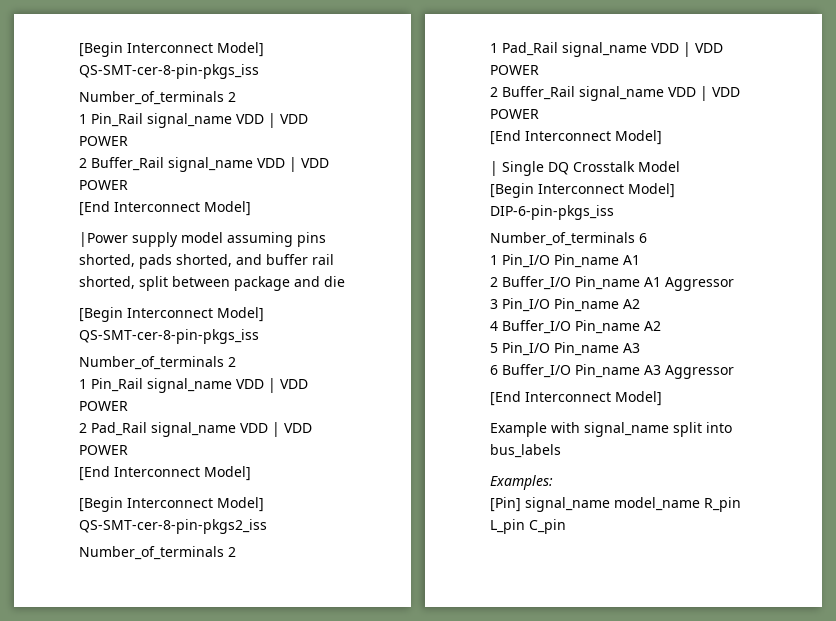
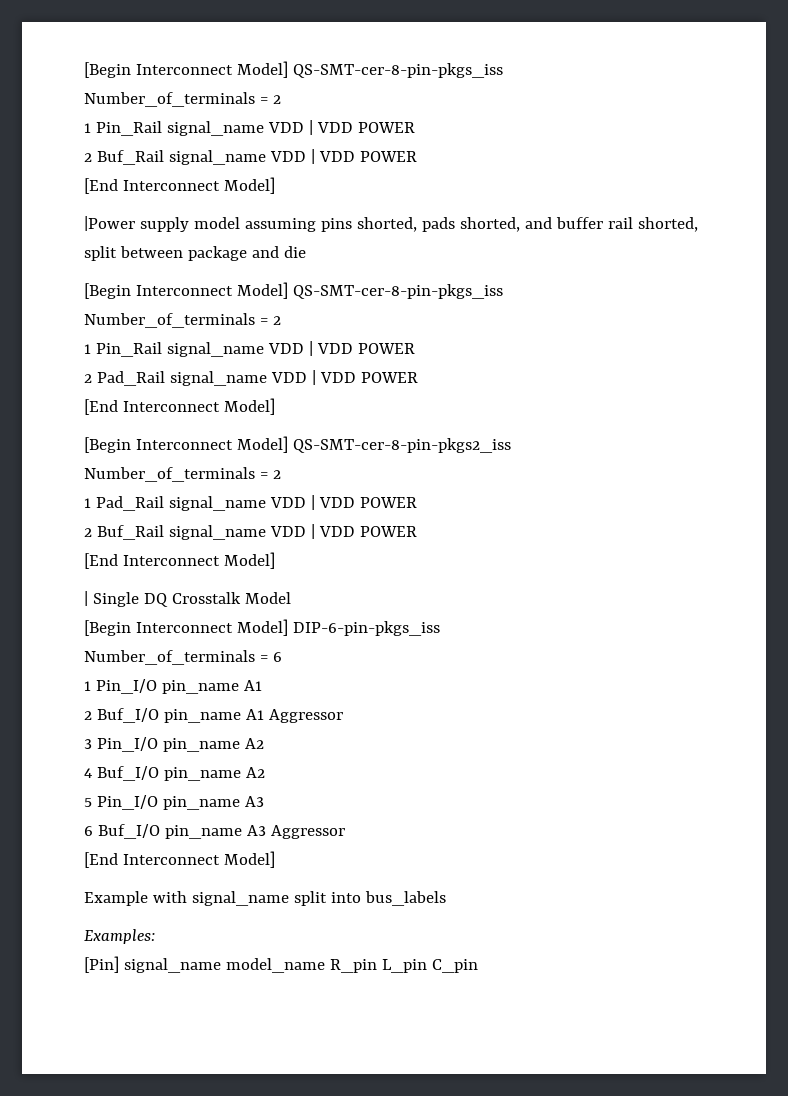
[79,42,264,57] [79,64,259,79] [79,91,236,105] [79,113,308,128] [79,136,128,146] [79,157,164,171] [Begin Interconnect Model] QS-SMT-cer-8-pin-pkgs_iss // Number_of_terminals 2 // 1 Pin_Rail signal_name VDD | VDD POWER // 2 Buffer_Rail -> [84,61,503,78] [84,92,281,107] [84,120,415,136] [84,150,164,165] [Begin Interconnect Model] QS-SMT-cer-8-pin-pkgs_iss // Number_of_terminals = 2 // 1 Pin_Rail signal_name VDD | VDD POWER // 2 Buf_Rail
(224, 363) none -> [259,318,268,325] =
(224, 553) none -> [259,472,268,479] =
[502,86,575,100] Buffer_Rail -> [96,525,164,540] Buf_Rail
(635, 239) none -> [259,655,268,662] =
[554,254,619,268] Pin_name -> [161,680,239,694] pin_name
[502,276,640,290] Buffer_I/O Pin_name -> [96,708,241,723] Buf_I/O pin_name
[554,298,619,312] Pin_name -> [162,738,240,752] pin_name
[502,320,640,334] Buffer_I/O Pin_name -> [96,766,241,781] Buf_I/O pin_name
[554,342,619,356] Pin_name -> [162,796,240,810] pin_name
[502,364,640,378] Buffer_I/O Pin_name -> [97,824,242,839] Buf_I/O pin_name

